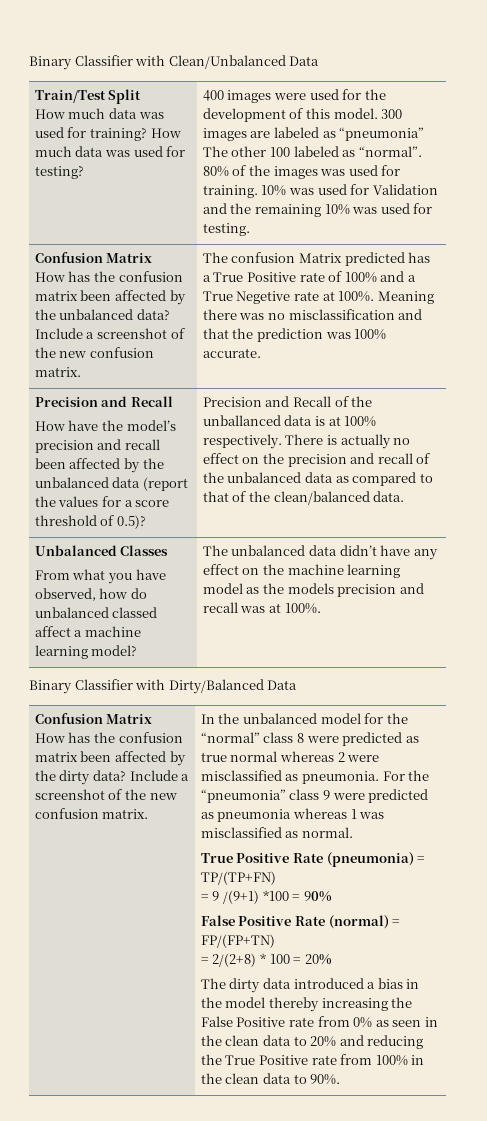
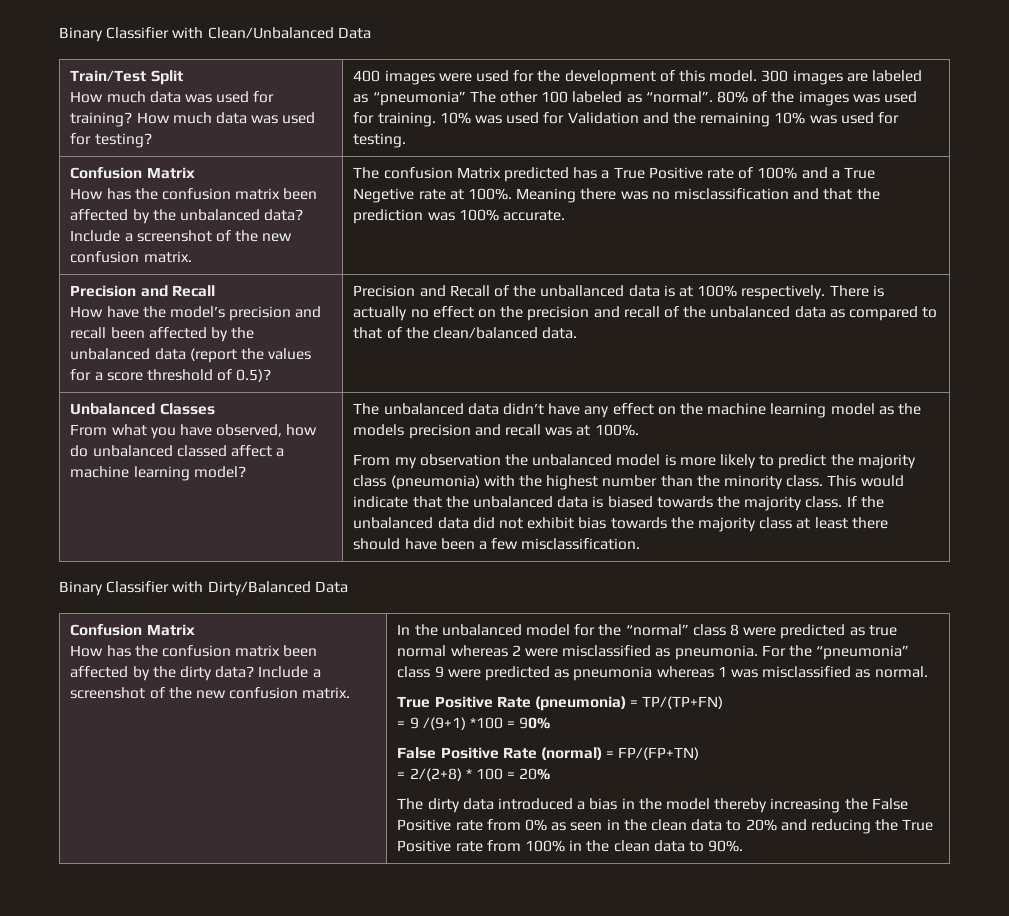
(321, 608) none -> [353,454,916,469] [353,475,904,490] [353,496,884,511] [353,517,888,532] [353,538,641,550] // From my observation the unbalanced model is more likely to predict the majority class (pneumonia) with the highest number than the minority class. This would indicate that the unbalanced data is biased towards the majority class. If the unbalanced data did not exhibit bias towards the majority class at least there should have been a few misclassification.

